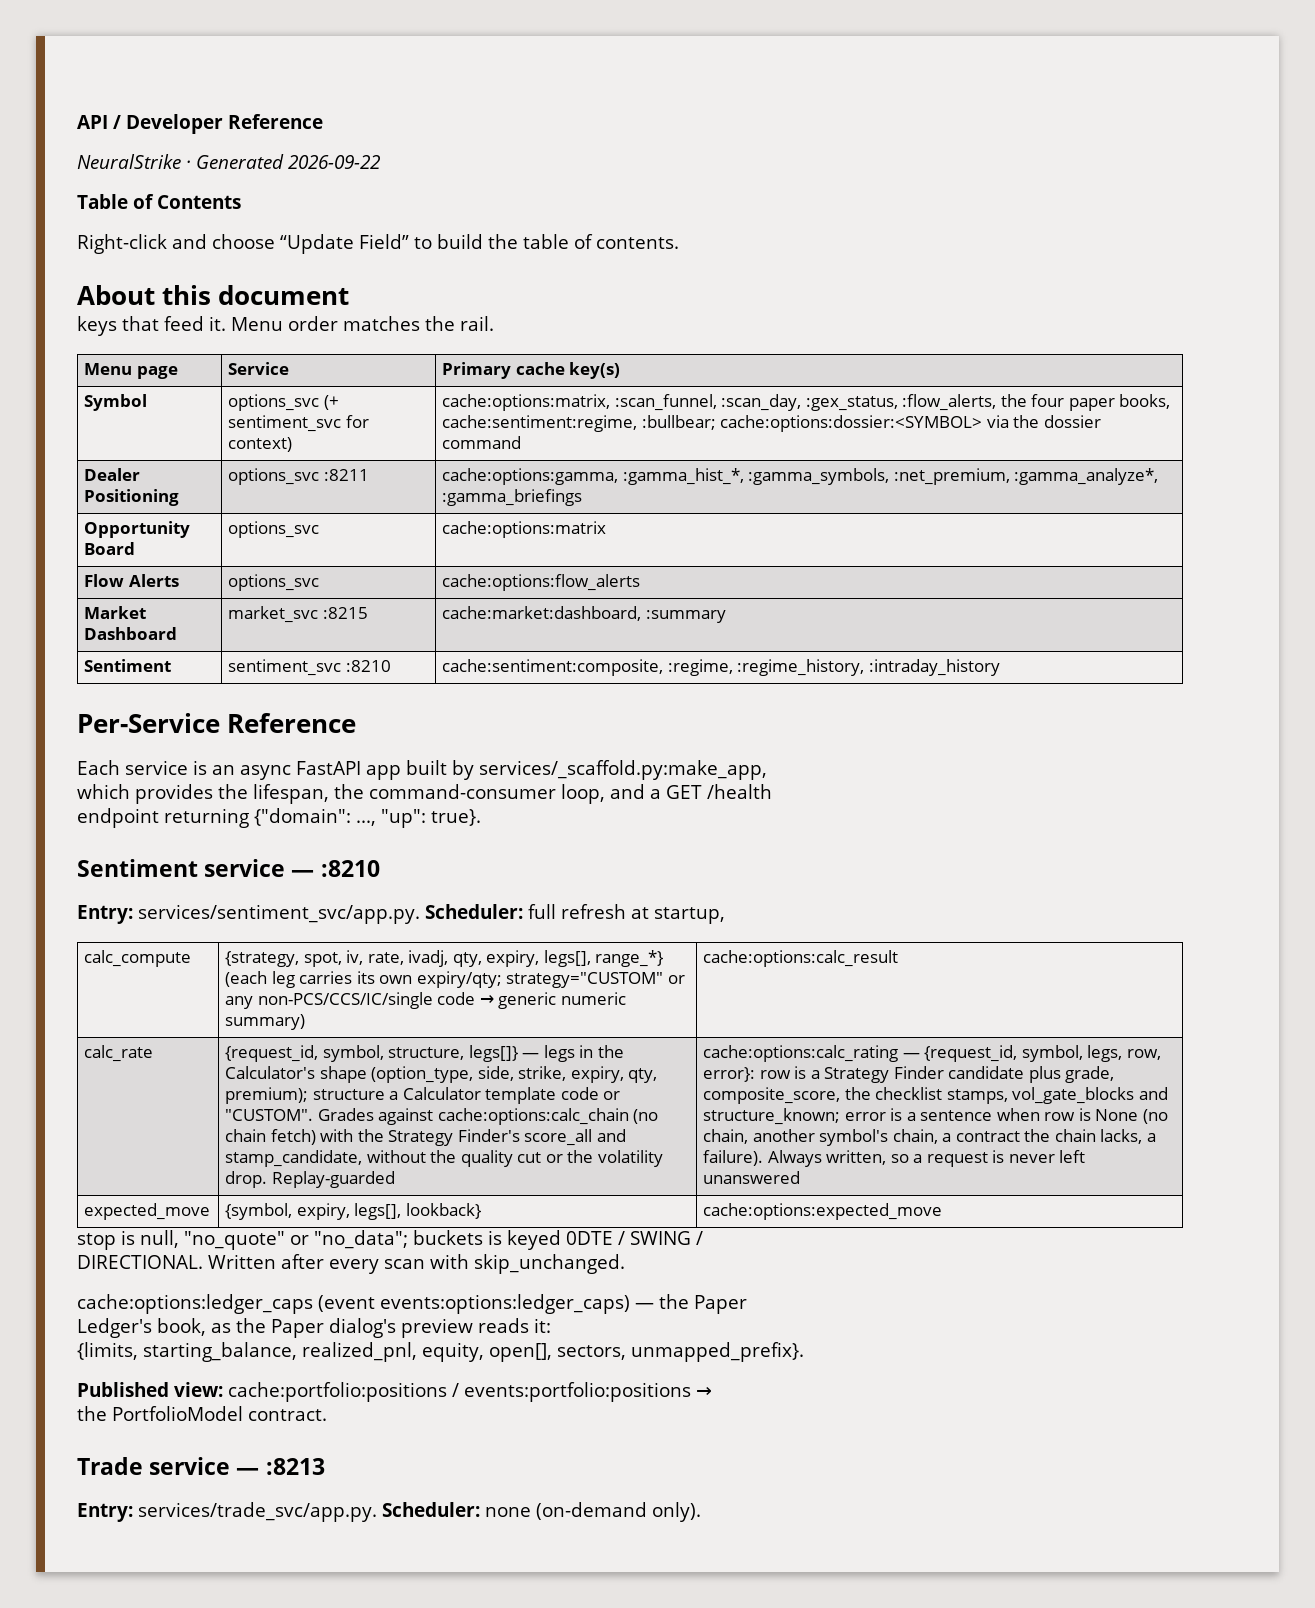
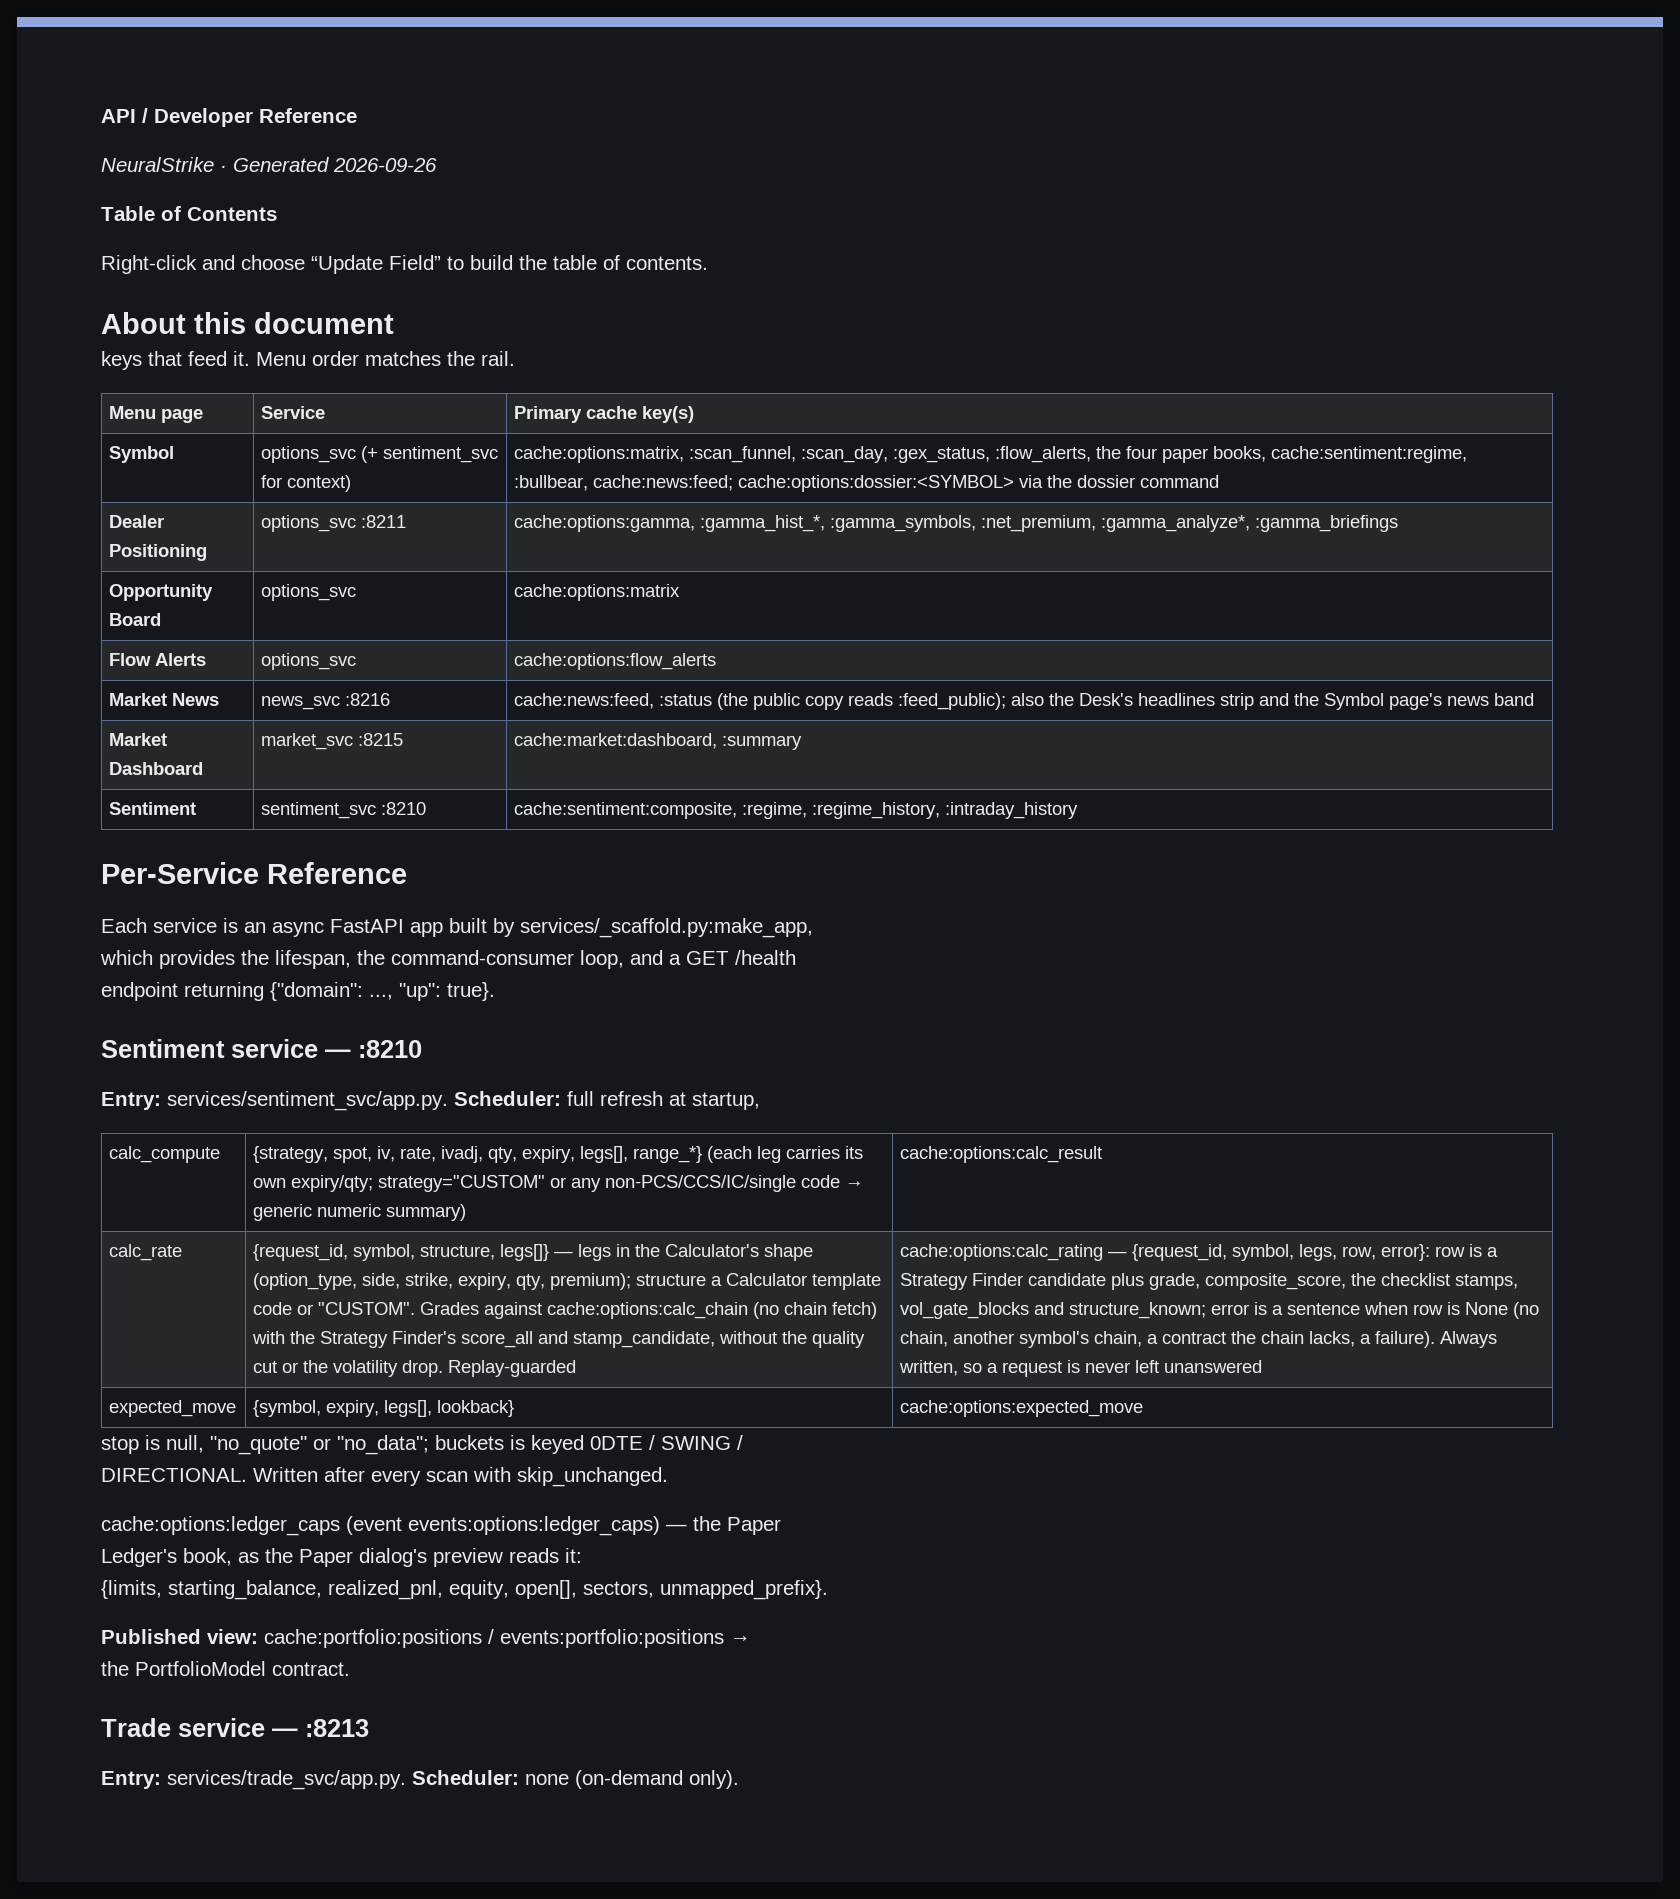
[288,155,381,169] 2026-09-22 -> [333,158,437,172] 2026-09-26
[641,415,716,430] :bullbear; -> [514,475,734,491] :bullbear, cache:news:feed;
(641, 582) none -> [109,693,220,706] [261,693,391,710] [514,693,1535,710] // Market News | news_svc :8216 | cache:news:feed, :status (the public copy reads :feed_public); also the Desk's headlines strip and the Symbol page's news band

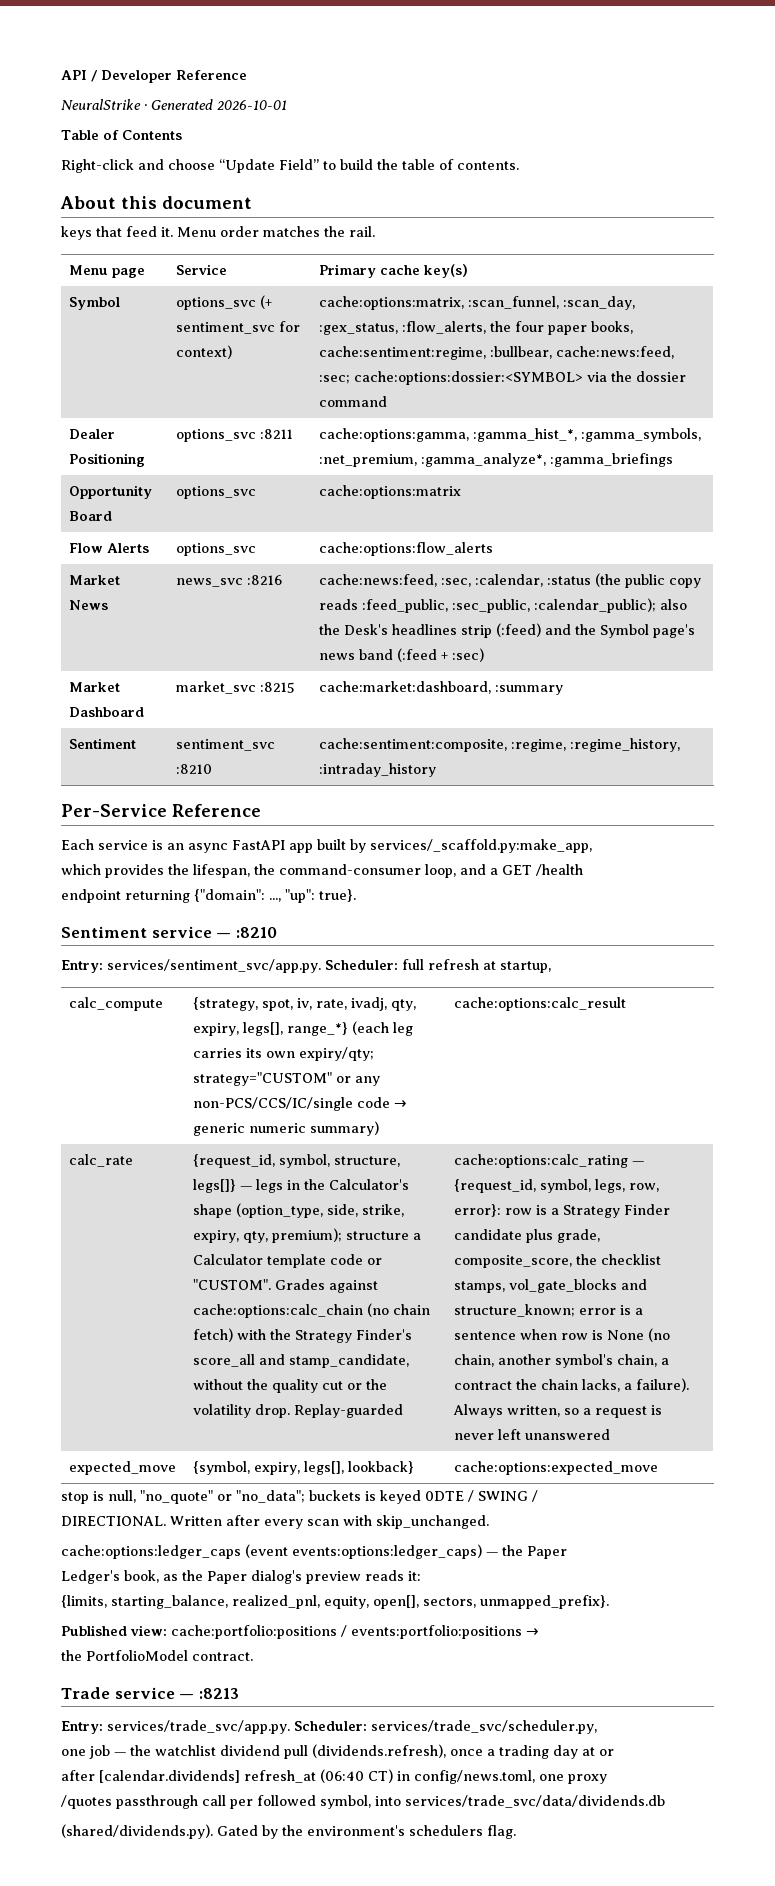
[333,158,437,172] 2026-09-26 -> [217,100,287,110] 2026-10-01
[593,475,734,491] cache:news:feed; -> [556,346,675,359] [319,375,351,384] cache:news:feed, :sec;
(655, 701) none -> [441,574,544,587] :sec, :calendar,
[898,693,1007,710] :feed_public); -> [362,598,657,613] :feed_public, :sec_public, :calendar_public);
(1255, 701) none -> [496,623,542,637] (:feed)
(1535, 699) none -> [397,648,485,662] (:feed + :sec)
[525,1770,739,1789] none (on-demand only). -> [371,1720,597,1734] [61,1744,614,1759] [61,1769,607,1784] [61,1795,665,1809] [61,1824,516,1839] services/trade_svc/scheduler.py, // one job — the watchlist dividend pull (dividends.refresh), once a trading day at or // after [calendar.dividends] refresh_at (06:40 CT) in config/news.toml, one proxy // /quotes passthrough call per followed symbol, into services/trade_svc/data/dividends.db // (shared/dividends.py). Gated by the environment's schedulers flag.

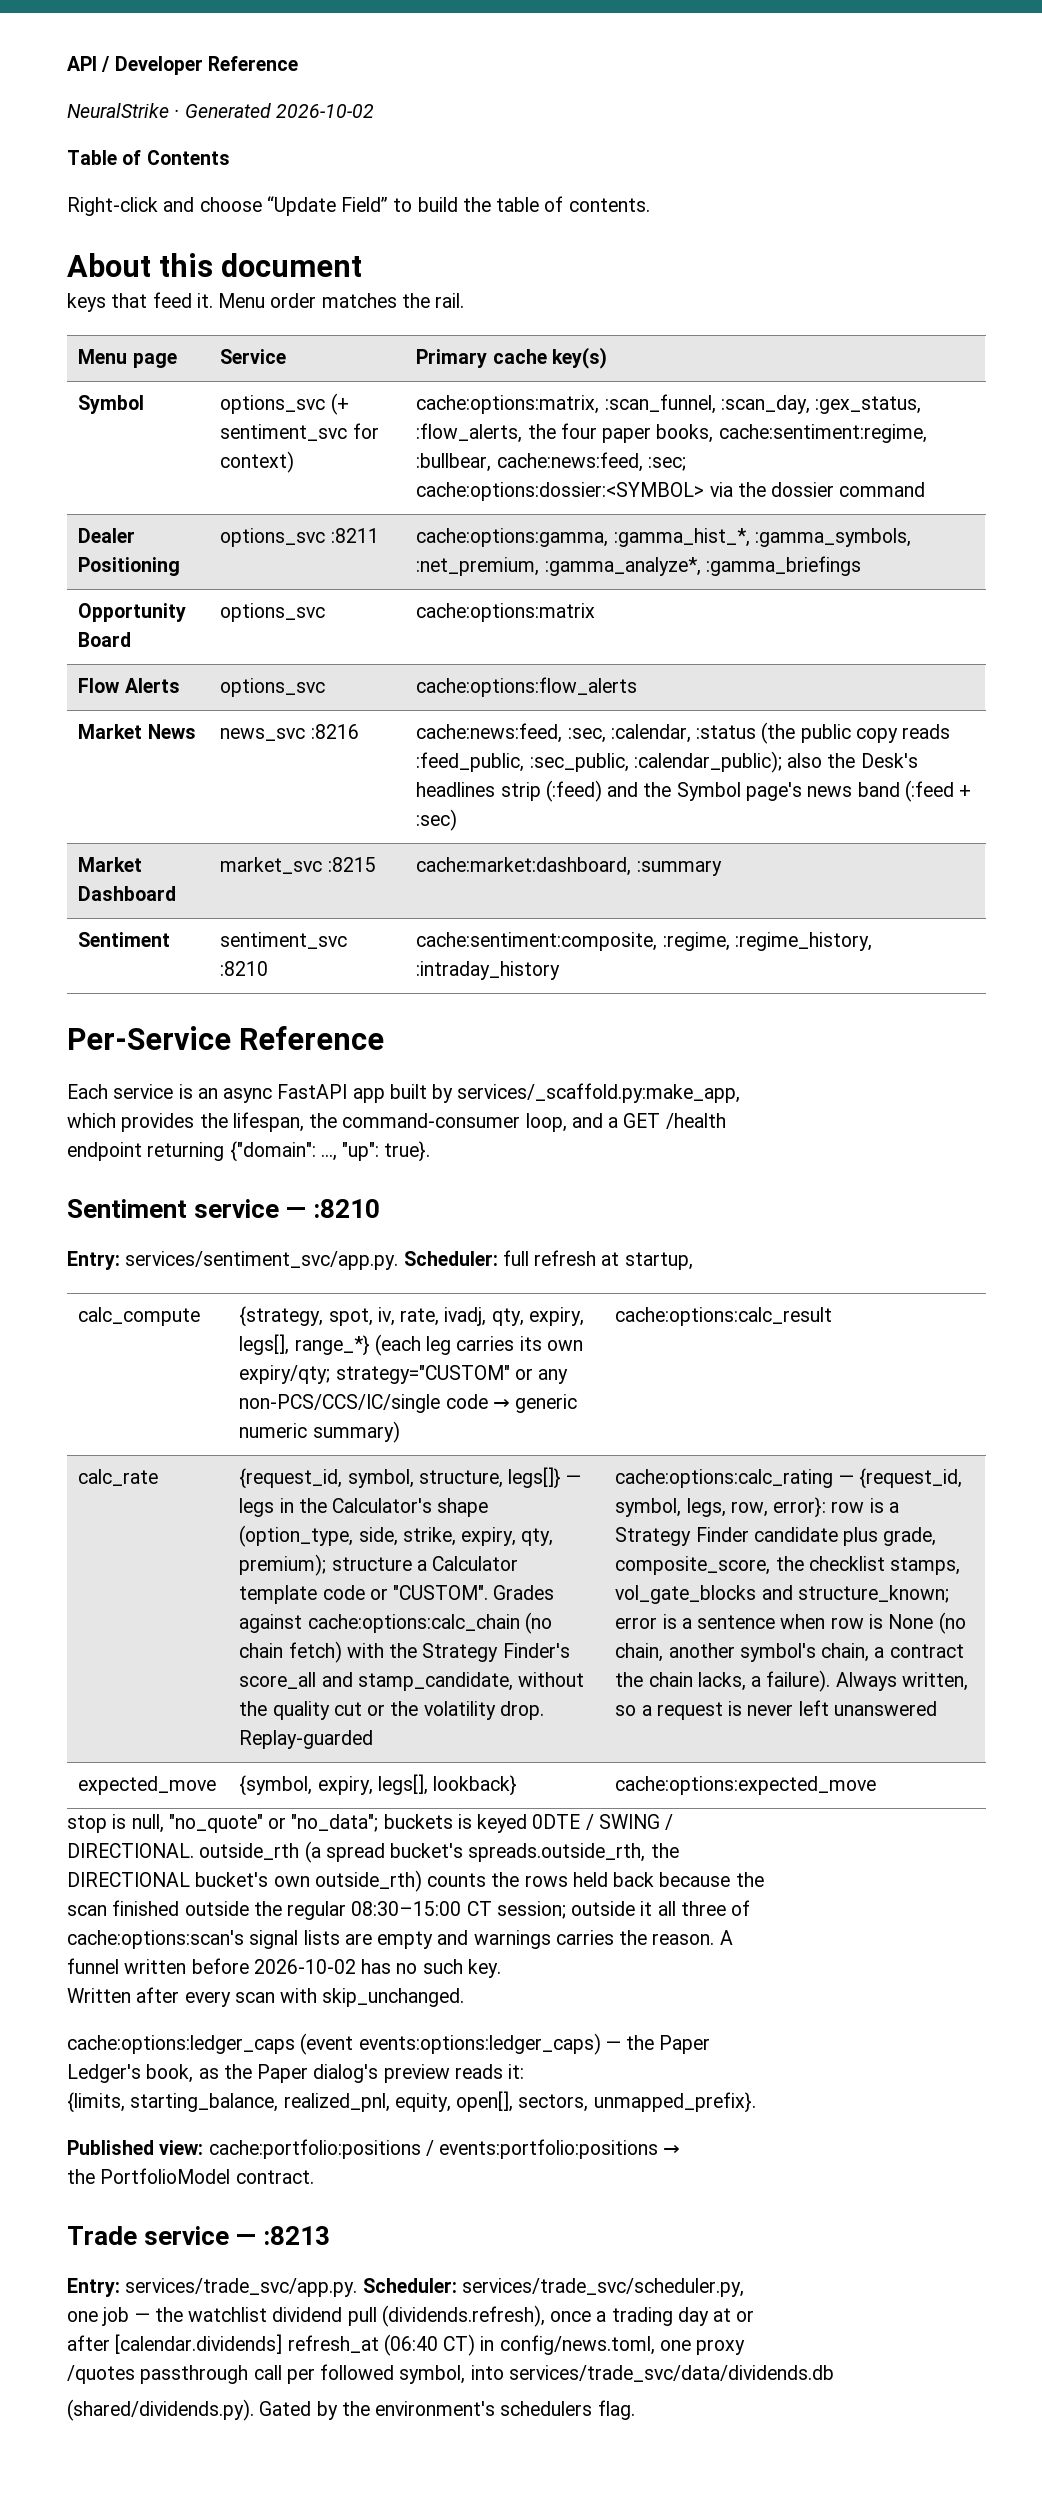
[217,100,287,110] 2026-10-01 -> [275,104,374,118] 2026-10-02
(166, 1521) none -> [199,1841,679,1863] [67,1870,764,1892] [67,1900,751,1920] [67,1930,733,1949] [67,1958,501,1978] outside_rth (a spread bucket's spreads.outside_rth, the // DIRECTIONAL bucket's own outside_rth) counts the rows held back because the // scan finished outside the regular 08:30–15:00 CT session; outside it all three of // cache:options:scan's signal lists are empty and warnings carries the reason. A // funnel written before 2026-10-02 has no such key. //

